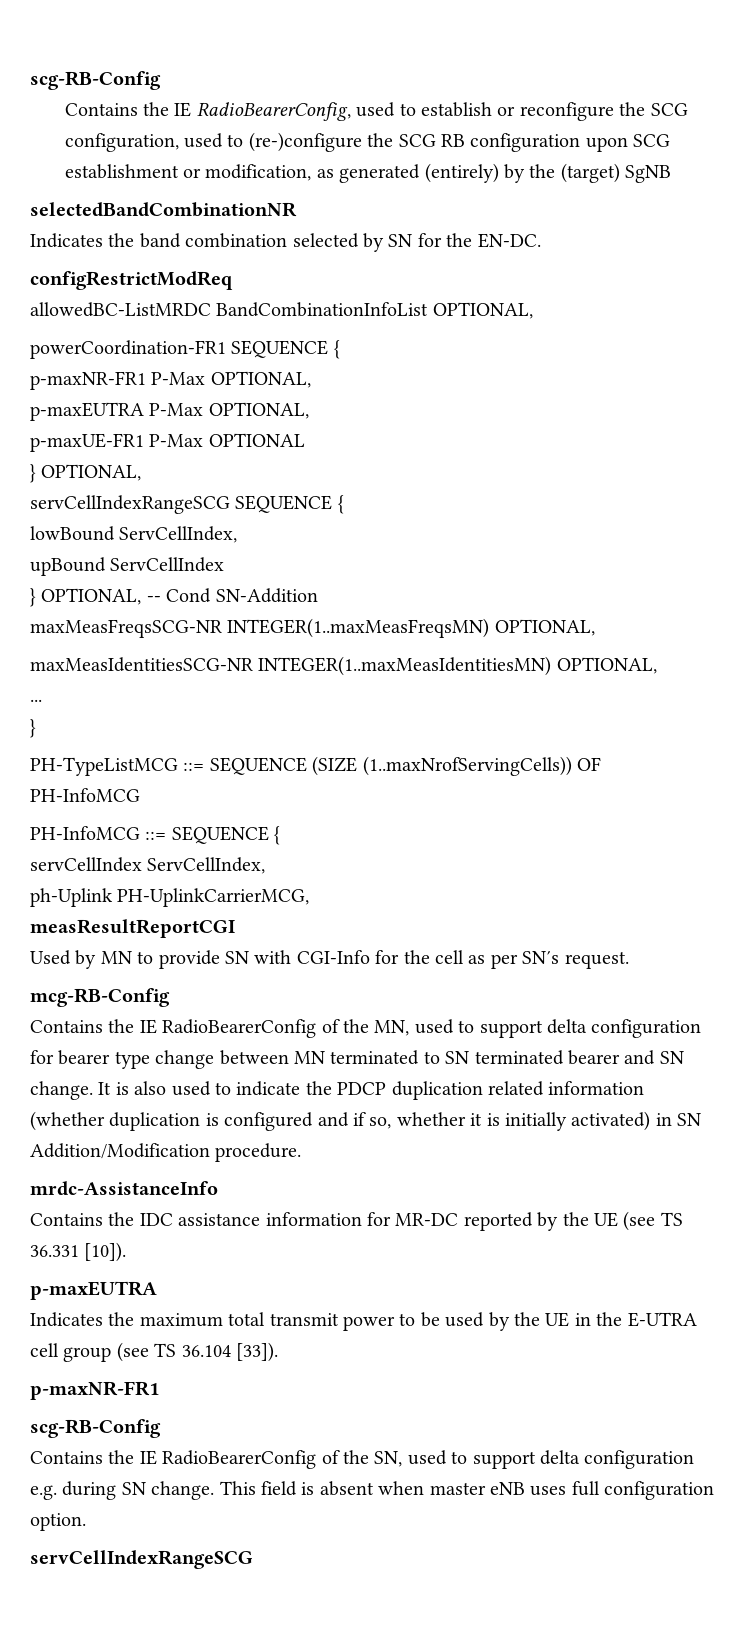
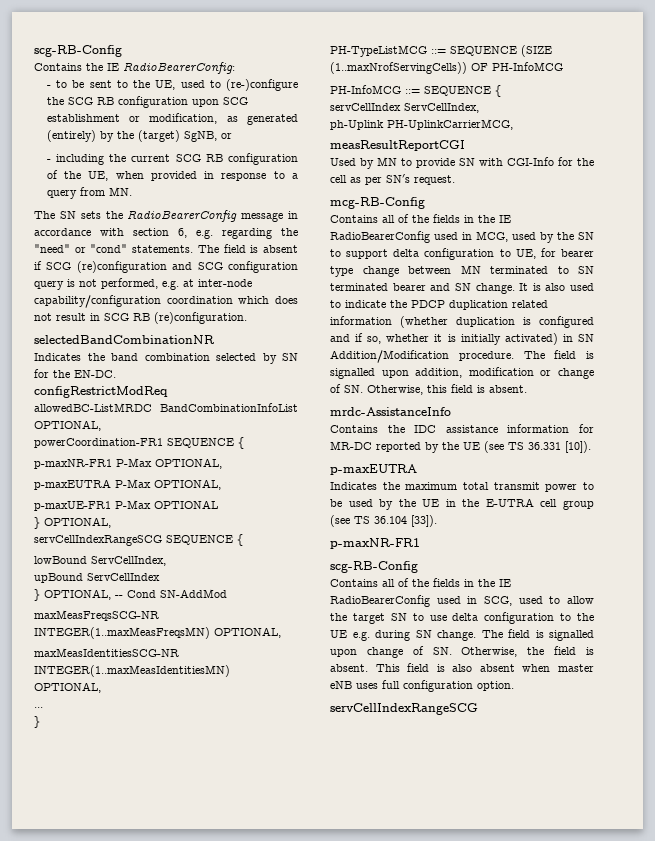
[30,71,161,90] [64,102,688,121] [64,133,179,152] scg-RB-Config // Contains the IE RadioBearerConfig, used to establish or reconfigure the SCG configuration, -> [34,45,122,57] [34,62,235,74] [46,80,176,90] scg-RB-Config // Contains the IE RadioBearerConfig: // - to be sent to the UE,
[625,165,672,183] SgNB -> [183,131,232,142] [46,153,298,165] [46,170,298,181] [46,187,132,199] [34,210,298,222] [34,228,298,239] [34,244,298,253] [34,261,298,273] [34,278,252,290] [34,295,298,308] [34,312,247,324] SgNB, or // - including the current SCG RB configuration of the UE, when provided in response to a query from MN. // The SN sets the RadioBearerConfig message in accordance with section 6, e.g. regarding the "need" or "cond" statements. The field is absent if SCG (re)configuration and SCG configuration query is not performed, e.g. at inter-node capability/configuration coordination which does not result in SCG RB (re)configuration.
[215,588,318,603] SN-Addition -> [160,589,227,598] SN-AddMod
[108,1019,702,1038] the IE RadioBearerConfig of the MN, used to support delta configuration -> [382,214,511,223] [330,231,594,243] [330,248,536,260] all of the fields in the IE RadioBearerConfig used in MCG, used by the SN to support delta configuration to UE,
(302, 1152) none -> [523,350,594,359] [330,367,594,379] [330,384,527,395] The field is signalled upon addition, modification or change of SN. Otherwise, this field is absent.
[108,1450,695,1469] [30,1481,215,1500] the IE RadioBearerConfig of the SN, used to support delta configuration e.g. during SN change. -> [382,578,511,587] [330,595,594,607] [330,612,594,624] [330,629,594,641] [330,646,594,658] [330,664,368,672] all of the fields in the IE RadioBearerConfig used in SCG, used to allow the target SN to use delta configuration to the UE e.g. during SN change. The field is signalled upon change of SN. Otherwise, the field is absent.
(315, 1488) none -> [452,664,473,672] also

